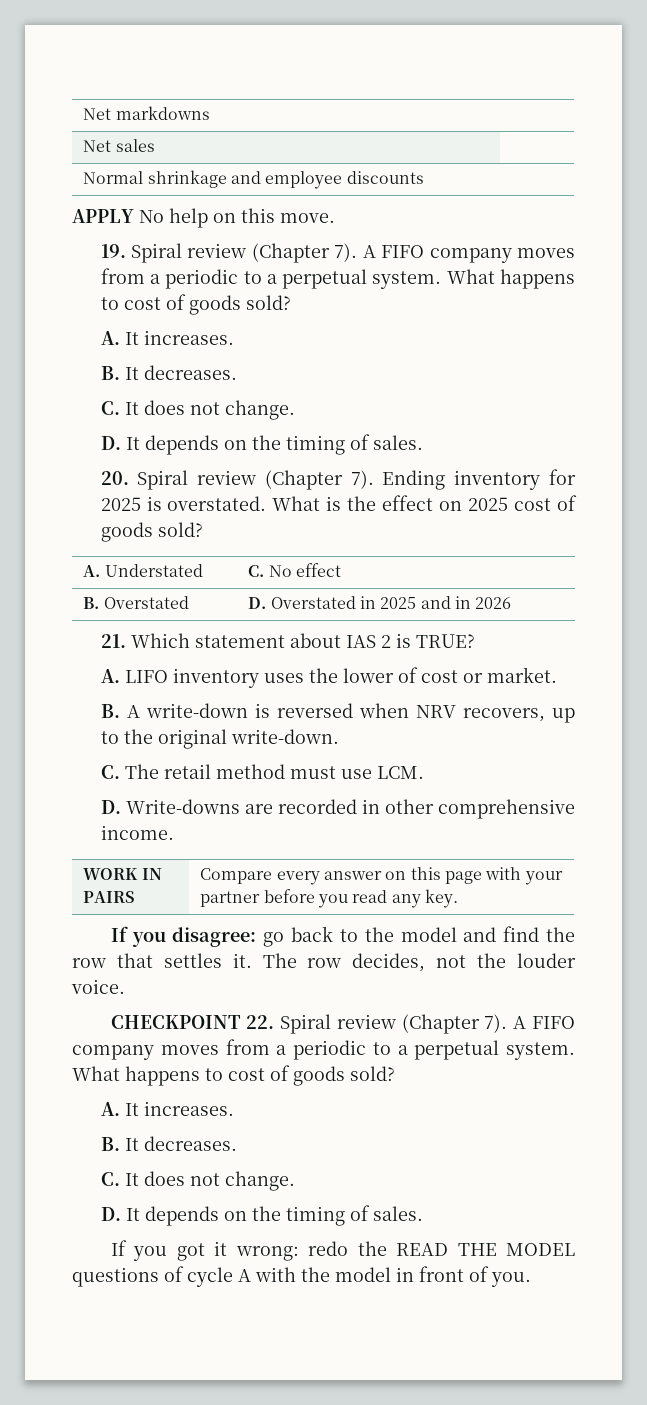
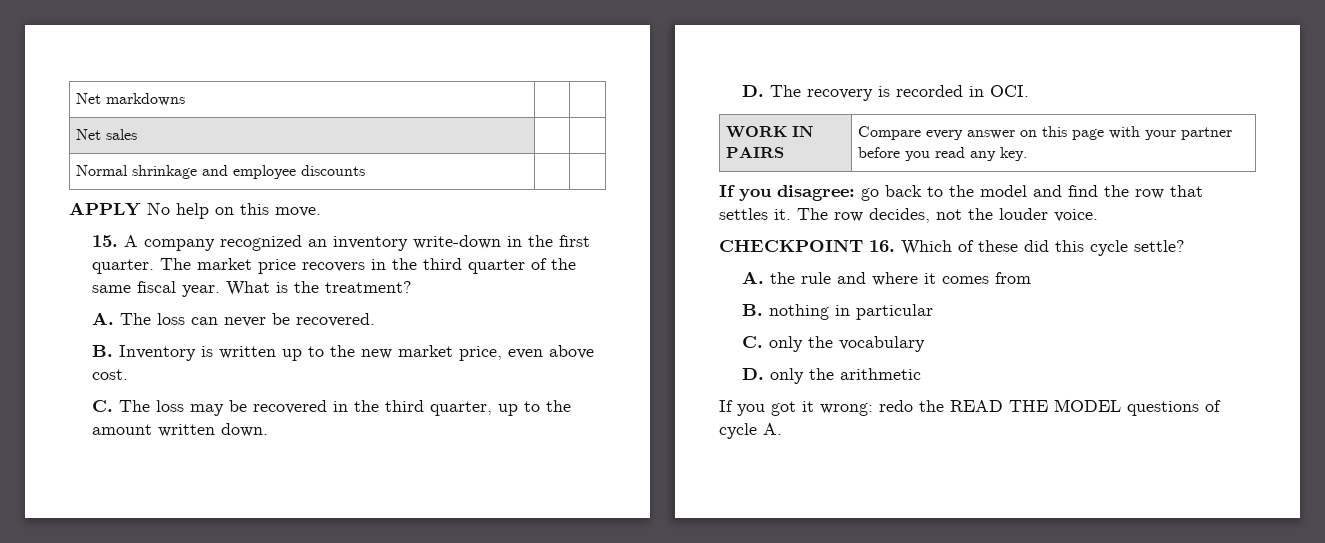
[100,243,576,263] [100,268,575,289] [100,294,291,315] [100,330,234,345] [100,365,237,380] [100,400,295,420] [100,434,423,455] [100,469,576,490] [100,495,577,511] [100,522,203,542] [83,564,203,577] [248,563,341,577] [83,596,189,609] [248,596,512,609] [100,633,475,648] [100,667,557,688] [100,703,575,723] [100,729,339,749] [100,764,424,779] [100,799,575,819] [100,825,174,840] 19. Spiral review (Chapter 7). A FIFO company moves from a periodic to a perpetual system. What happens to cost of goods sold? // A. It increases. // B. It decreases. // C. It does not change. // D. It depends on the timing of sales. // 20. Spiral review (Chapter 7). Ending inventory for 2025 is overstated. What is the effect on 2025 cost of goods sold? // A. Understated | C. No effect // B. Overstated | D. Overstated in 2025 and in 2026 // 21. Which statement about IAS 2 is TRUE? // A. LIFO inventory uses the lower of cost or market. // B. A write-down is reversed when NRV recovers, up to the original write-down. // C. The retail method must use LCM. // D. Write-downs are recorded in other comprehensive income. -> [91,235,590,251] [91,258,576,274] [91,281,412,297] [91,312,375,327] [91,345,594,361] [91,369,128,380] [91,400,571,416] [91,423,268,437] [741,85,1029,101] 15. A company recognized an inventory write-down in the first quarter. The market price recovers in the third quarter of the same fiscal year. What is the treatment? // A. The loss can never be recovered. // B. Inventory is written up to the new market price, even above cost. // C. The loss may be recovered in the third quarter, up to the amount written down. // D. The recovery is recorded in OCI.
[246,1014,575,1034] [72,1039,575,1060] [72,1065,395,1086] [100,1101,234,1116] [100,1136,237,1151] [100,1171,295,1191] [100,1205,423,1226] 22. Spiral review (Chapter 7). A FIFO company moves from a periodic to a perpetual system. What happens to cost of goods sold? // A. It increases. // B. It decreases. // C. It does not change. // D. It depends on the timing of sales. -> [869,240,1185,256] [741,271,1031,286] [741,304,933,320] [741,336,925,352] [741,368,921,384] 16. Which of these did this cycle settle? // A. the rule and where it comes from // B. nothing in particular // C. only the vocabulary // D. only the arithmetic
[238,1266,531,1287] A with the model in front of you. -> [763,423,782,435] A.

